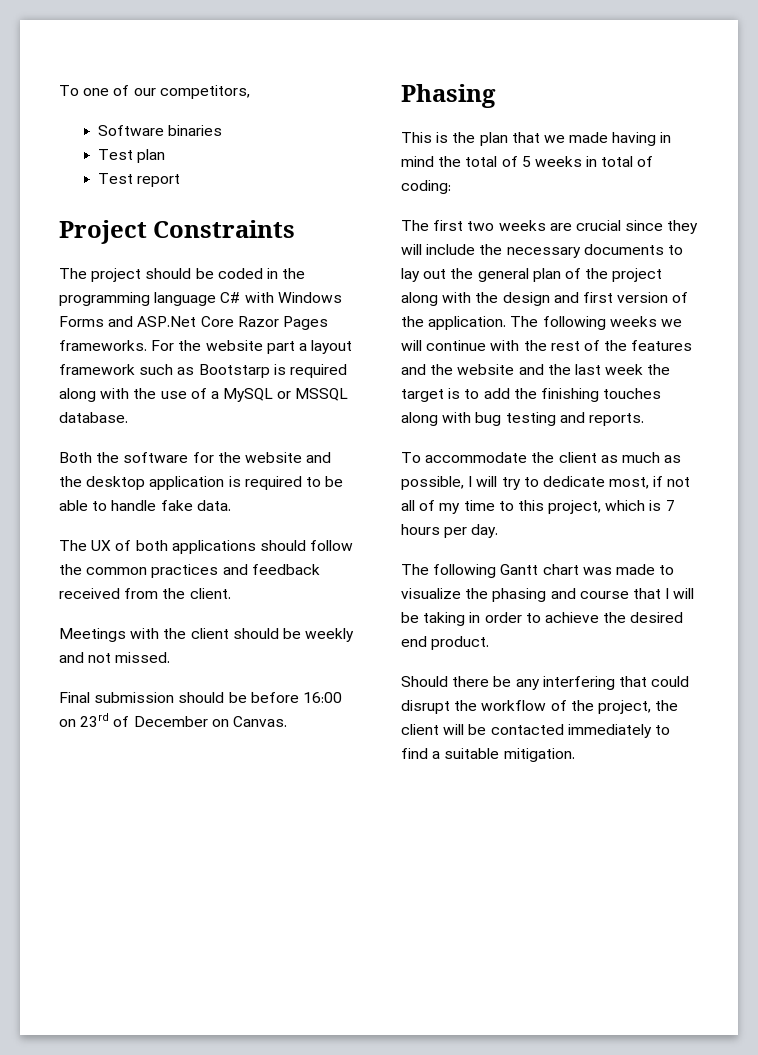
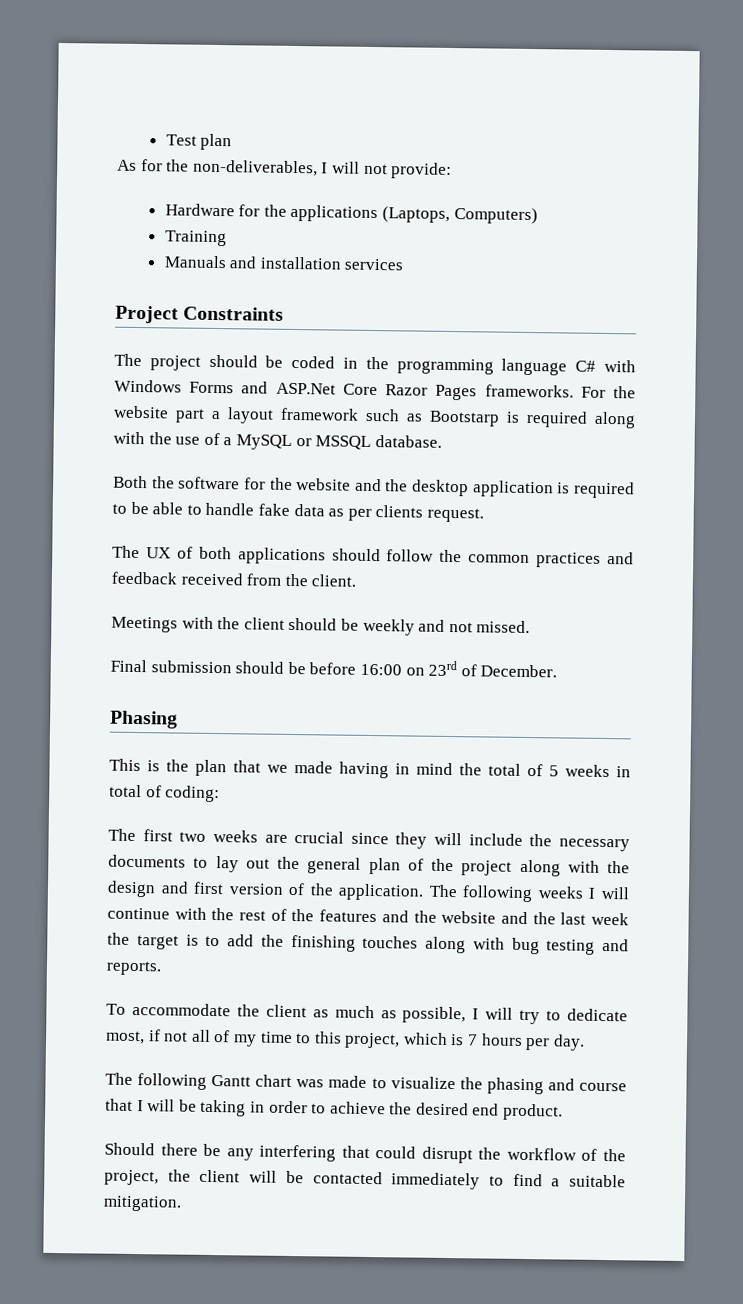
[59,85,250,99] [97,125,223,136] [97,149,166,163] [97,173,181,187] To one of our competitors, // Software binaries // Test plan // Test report -> [165,133,233,151] [117,159,453,179] [164,203,538,225] [164,230,227,247] [163,255,405,271] Test plan // As for the non-deliverables, I will not provide: // Hardware for the applications (Laptops, Computers) // Training // Manuals and installation services
[196,500,231,511] data. -> [293,503,484,523] data as per clients request.
[133,716,287,727] December on Canvas. -> [480,664,558,678] December.
[660,319,682,327] we -> [588,887,597,899] I

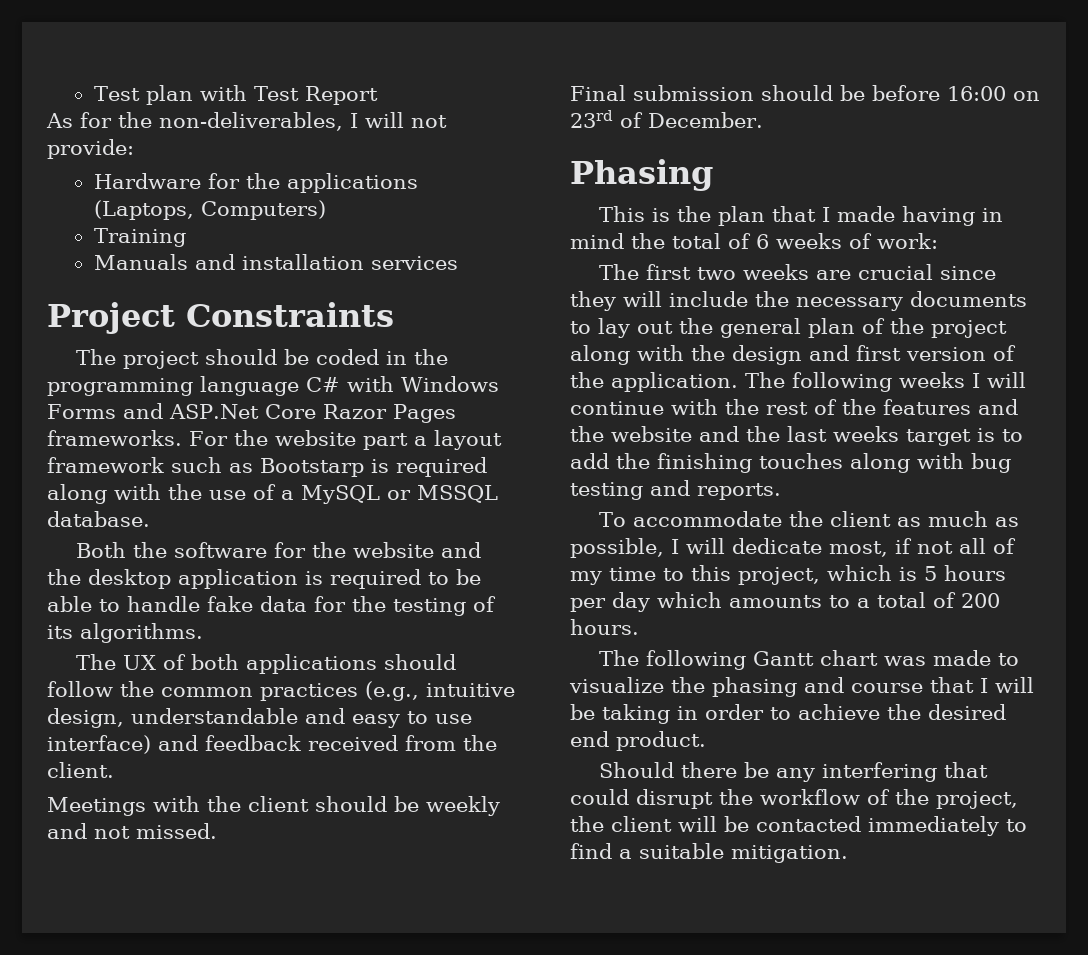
(233, 142) none -> [199,85,379,105] with Test Report
[328,505,484,523] as per clients request. -> [314,596,496,616] [47,623,203,643] for the testing of its algorithms.
(602, 560) none -> [365,681,515,701] [47,708,472,728] [47,735,151,754] (e.g., intuitive design, understandable and easy to use interface)
[267,764,288,773] we -> [822,207,831,222] I
[549,764,631,778] [109,784,221,803] 5 weeks in total of coding: -> [756,233,938,249] 6 weeks of work:
[590,912,629,926] [107,932,130,945] week the -> [833,426,899,442] weeks
[519,1009,562,1025] try to -> (725, 546) none
[467,1034,479,1046] 7 -> [924,566,937,581] 5
[552,1034,585,1051] day. -> [612,592,1000,612] [570,619,639,635] day which amounts to a total of 200 hours.

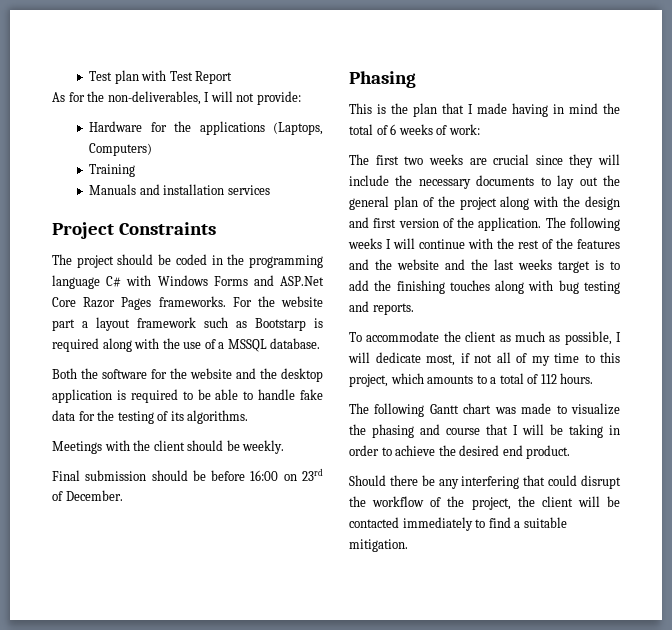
[301,485,411,504] MySQL or -> (225, 345) none
[76,654,457,674] [47,681,515,701] [47,708,472,728] [47,735,497,754] [47,762,114,778] // The UX of both applications should follow the common practices (e.g., intuitive design, understandable and easy to use interface) and feedback received from the client. -> (249, 417) none
[426,796,500,816] [47,823,217,839] weekly and not missed. -> [242,440,285,454] weekly.
[899,565,1006,581] [570,592,722,612] is 5 hours per day which -> (424, 378) none
[961,593,1000,608] 200 -> [540,374,557,384] 112

